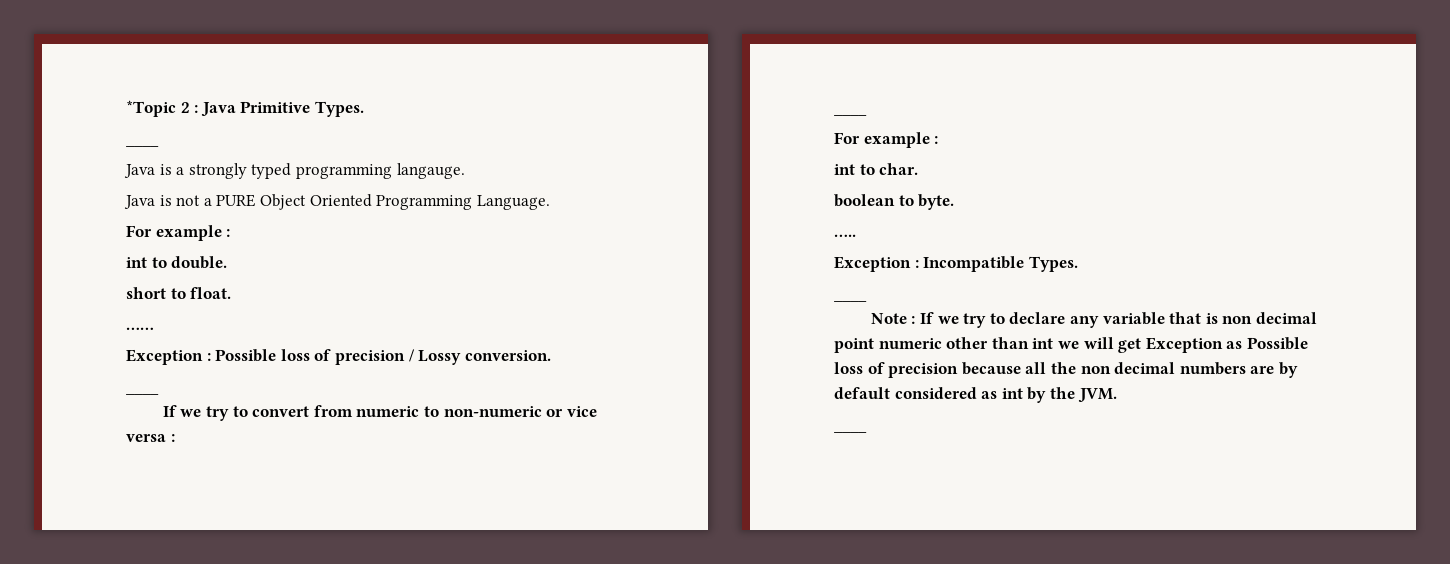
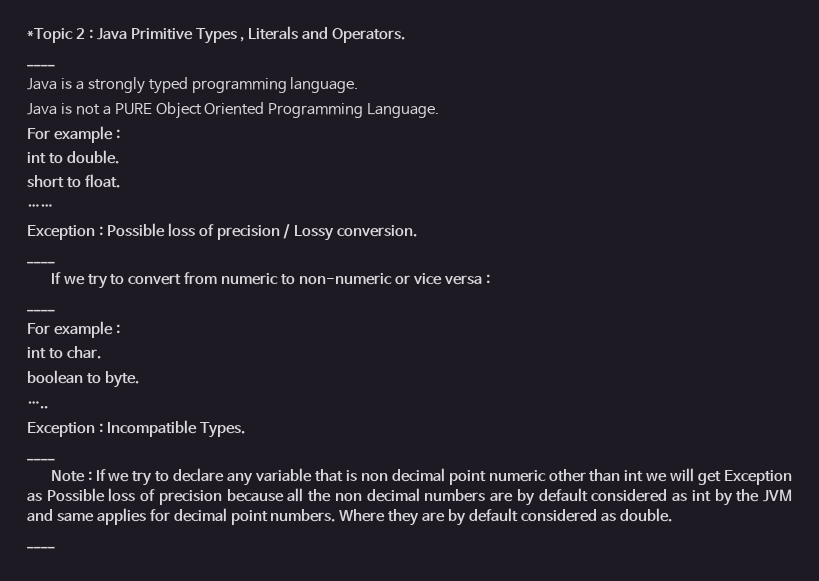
[314,101,364,117] Types. -> [195,26,406,44] Types , Literals and Operators.
[396,163,465,179] langauge. -> [290,77,359,93] language.
[1077,388,1117,403] JVM. -> [763,489,792,502] [27,508,672,526] JVM and same applies for decimal point numbers. Where they are by default considered as double.

